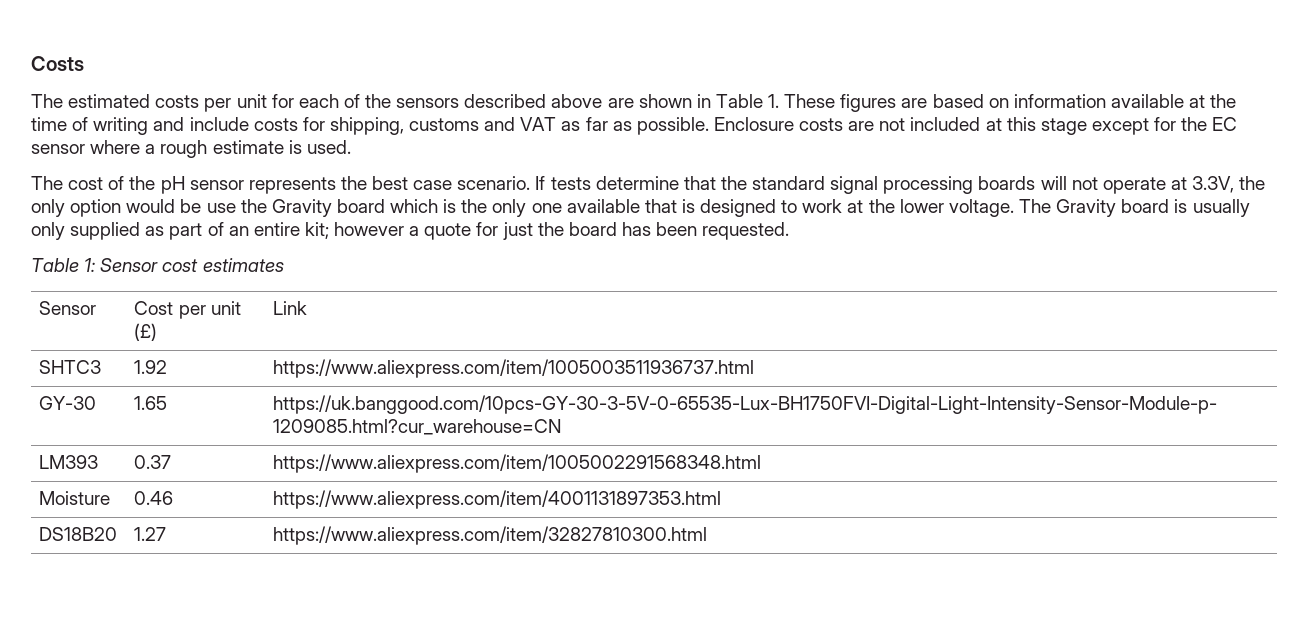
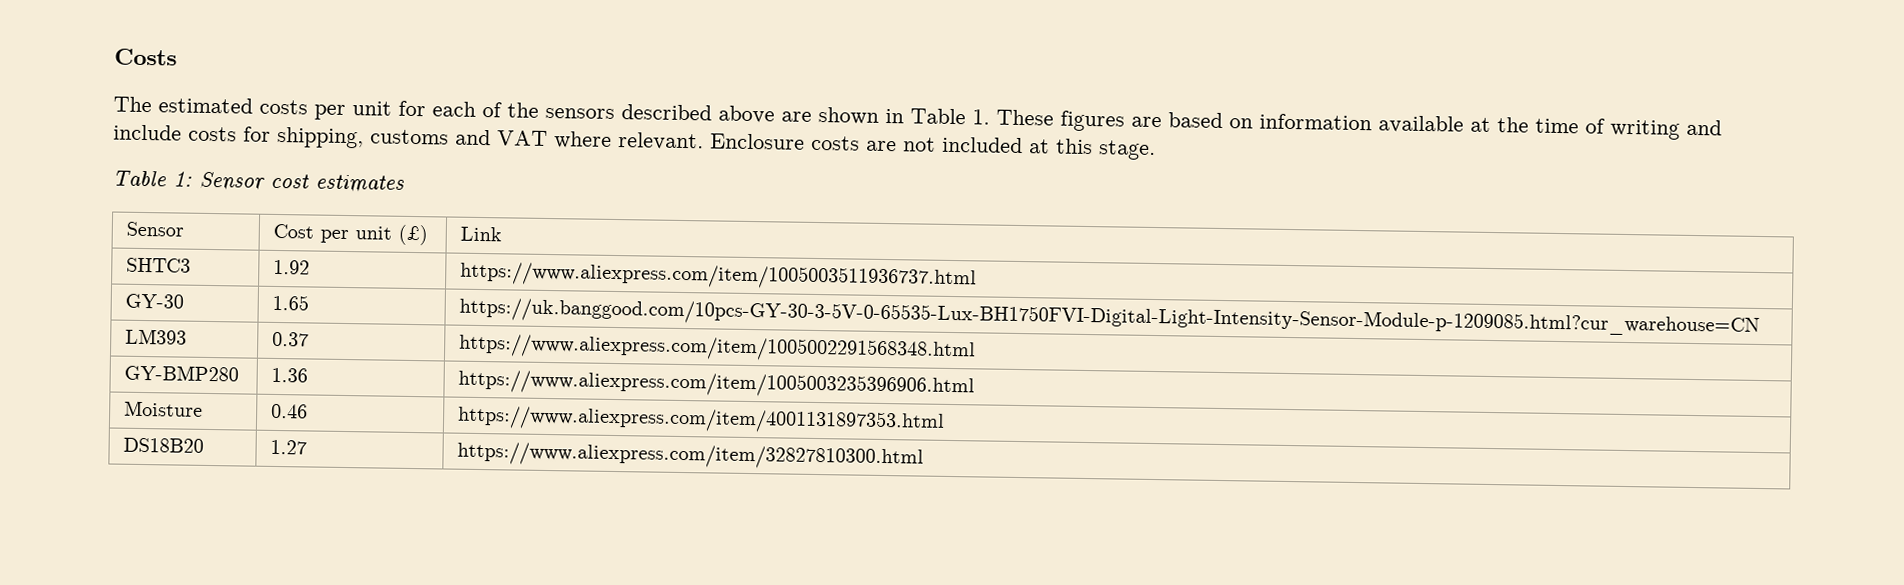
[561,117,709,135] as far as possible. -> [554,131,704,151] where relevant.
[1040,117,1238,135] [31,140,351,158] [31,176,1266,194] [31,199,1250,217] [31,222,790,240] stage except for the EC sensor where a rough estimate is used. // The cost of the pH sensor represents the best case scenario. If tests determine that the standard signal processing boards will not operate at 3.3V, the only option would be use the Gravity board which is the only one available that is designed to work at the lower voltage. The Gravity board is usually only supplied as part of an entire kit; however a quote for just the board has been requested. -> [1098,140,1156,160] stage.
(762, 463) none -> [124,364,240,382] [271,367,309,383] [458,369,976,400] // GY-BMP280 | 1.36 | https://www.aliexpress.com/item/1005003235396906.html

